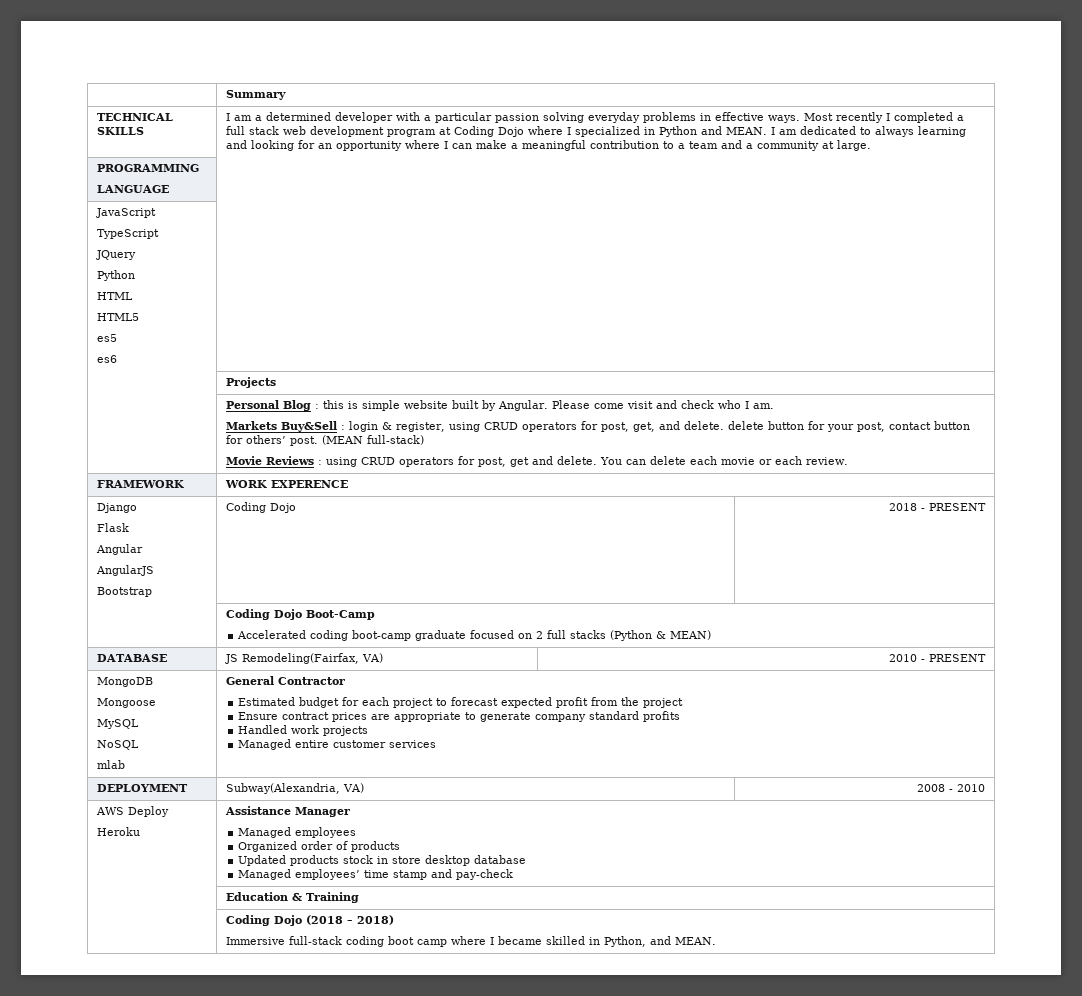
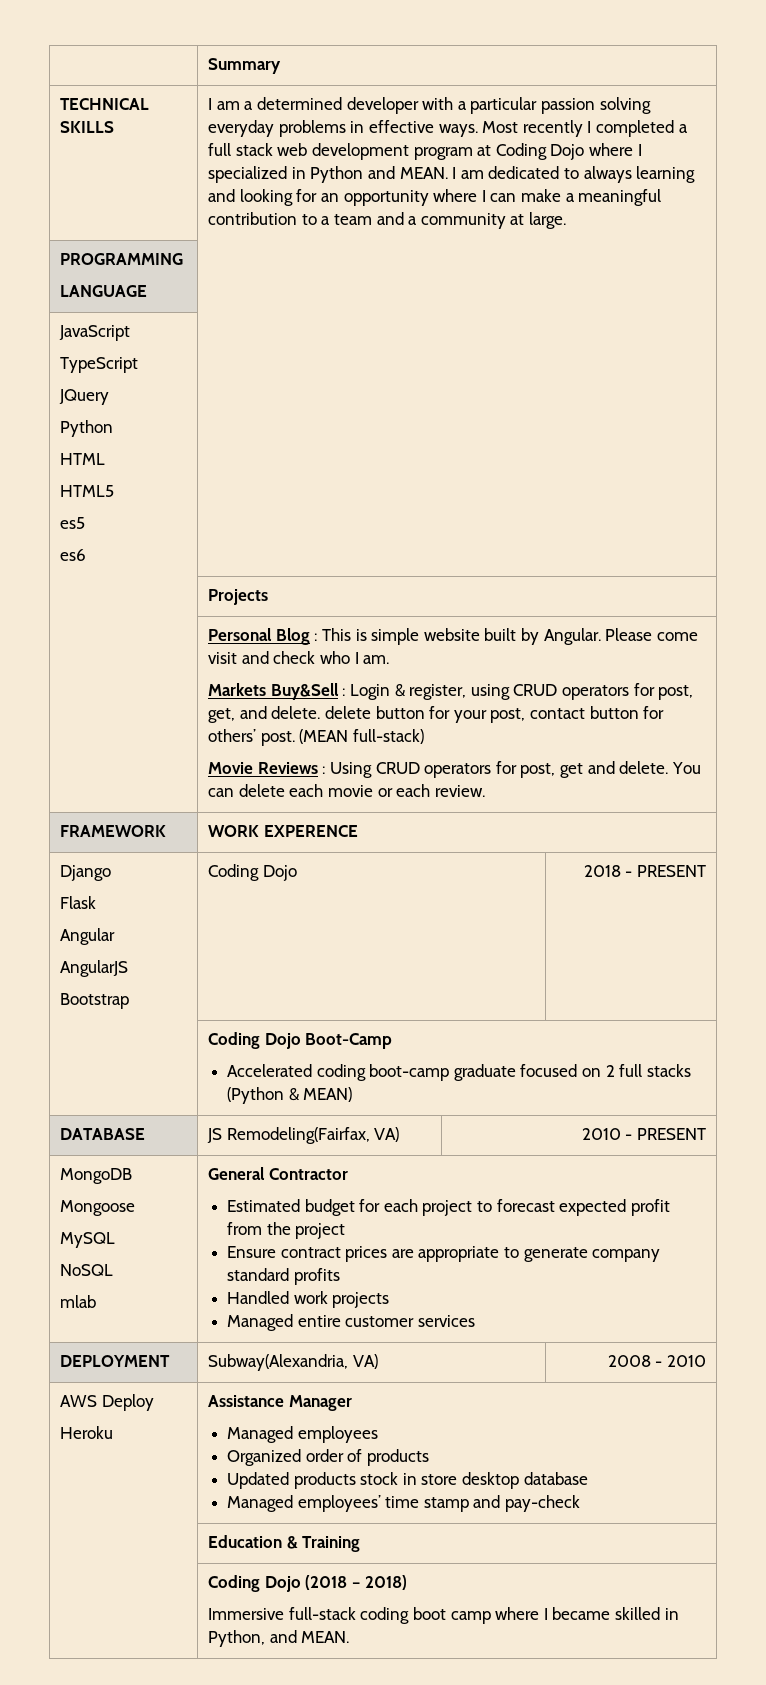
[322,400,344,409] this -> [322,628,352,641] This
[348,421,378,432] login -> [350,684,391,700] Login
[325,457,357,467] using -> [330,762,373,778] Using

